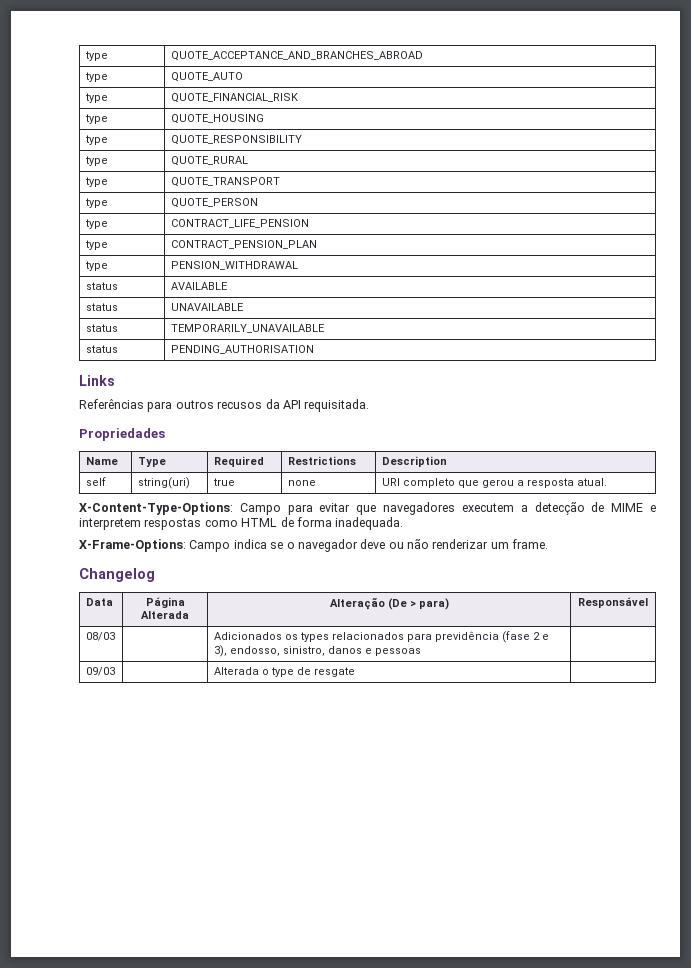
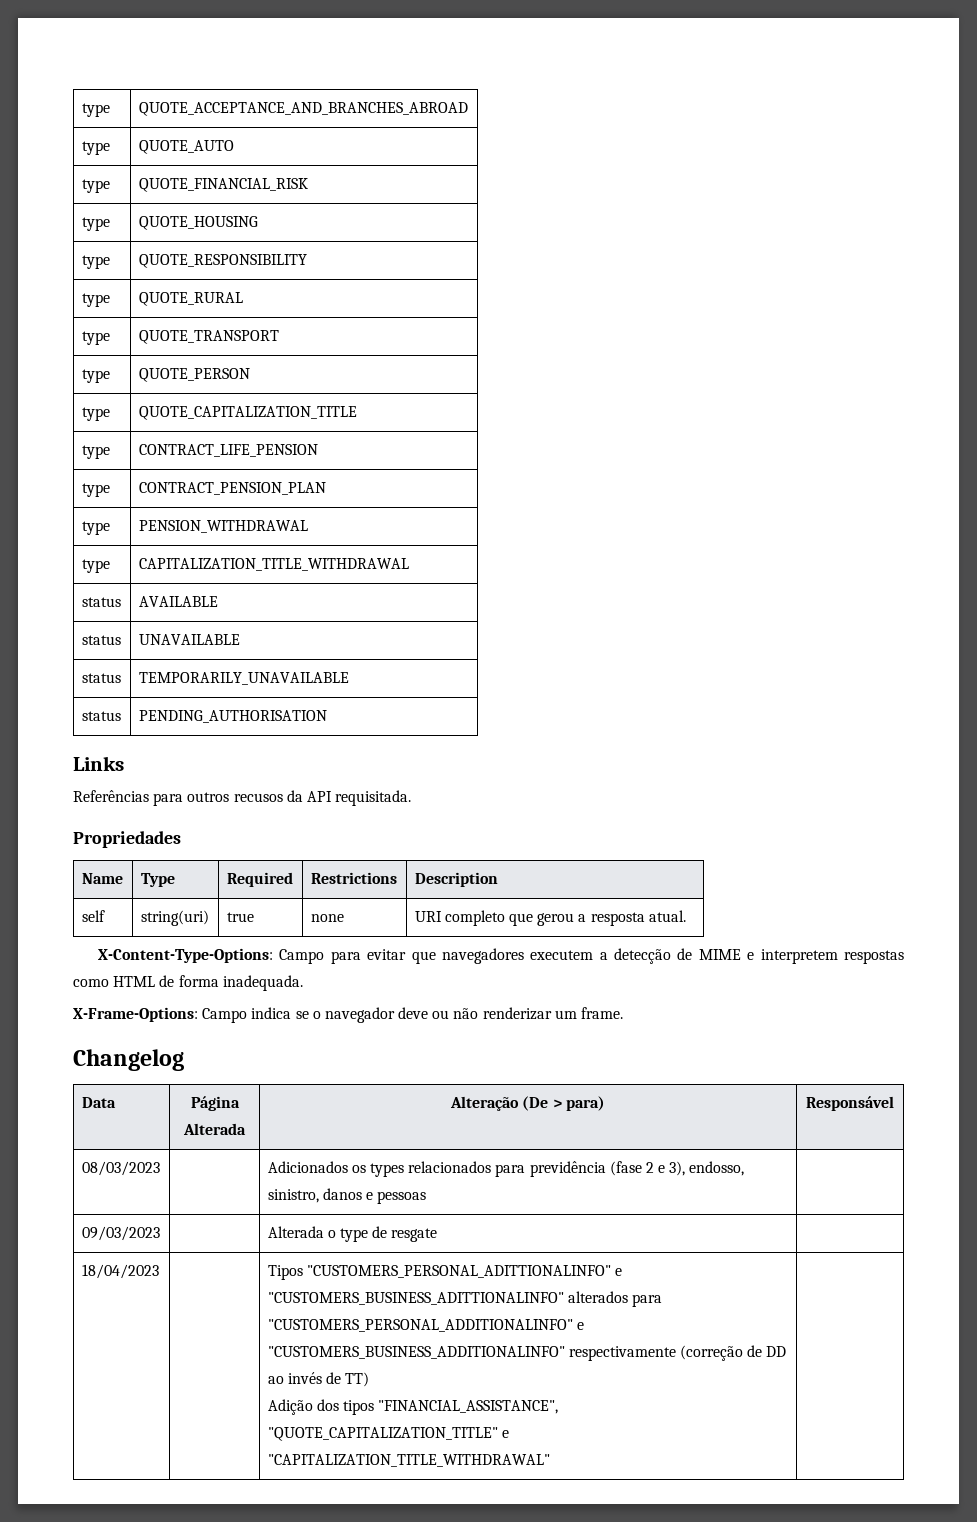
(258, 203) none -> [81,407,110,421] [138,406,357,420] // type | QUOTE_CAPITALIZATION_TITLE
(298, 265) none -> [81,559,110,573] [138,558,409,571] // type | CAPITALIZATION_TITLE_WITHDRAWAL
[85,632,115,641] 08/03 -> [81,1161,160,1176] 08/03/2023
[85,667,115,676] 09/03 -> [81,1226,160,1241] 09/03/2023
(355, 672) none -> [81,1264,159,1279] [267,1265,622,1280] [267,1291,662,1307] [267,1319,584,1332] [267,1345,787,1361] [267,1372,370,1387] [267,1399,559,1415] [267,1427,509,1441] [267,1454,550,1467] // 18/04/2023 | | Tipos "CUSTOMERS_PERSONAL_ADITTIONALINFO" e "CUSTOMERS_BUSINESS_ADITTIONALINFO" alterados para "CUSTOMERS_PERSONAL_ADDITIONALINFO" e "CUSTOMERS_BUSINESS_ADDITIONALINFO" respectivamente (correção de DD ao invés de TT) // Adição dos tipos "FINANCIAL_ASSISTANCE", "QUOTE_CAPITALIZATION_TITLE" e "CAPITALIZATION_TITLE_WITHDRAWAL" |

